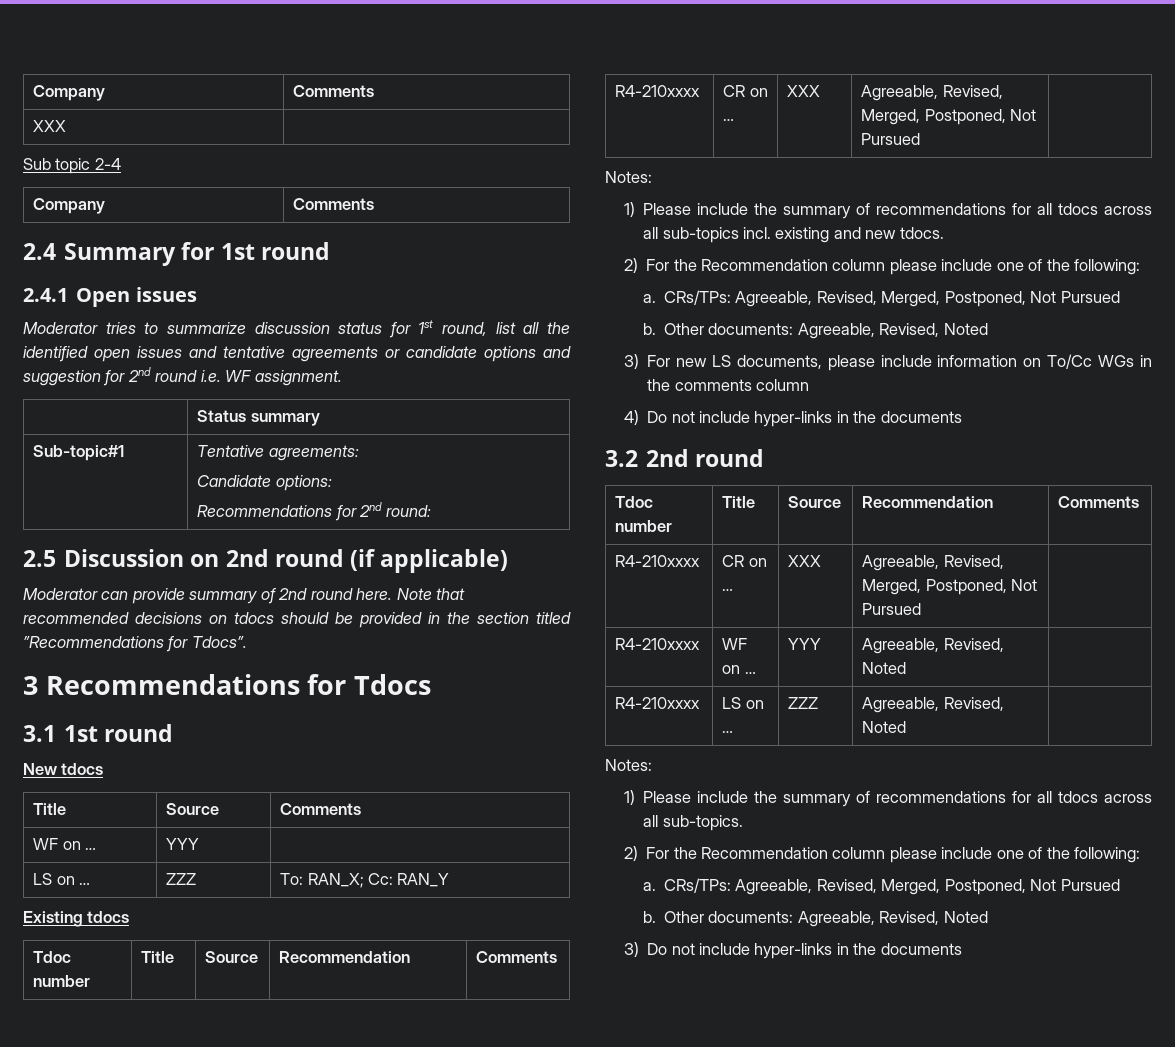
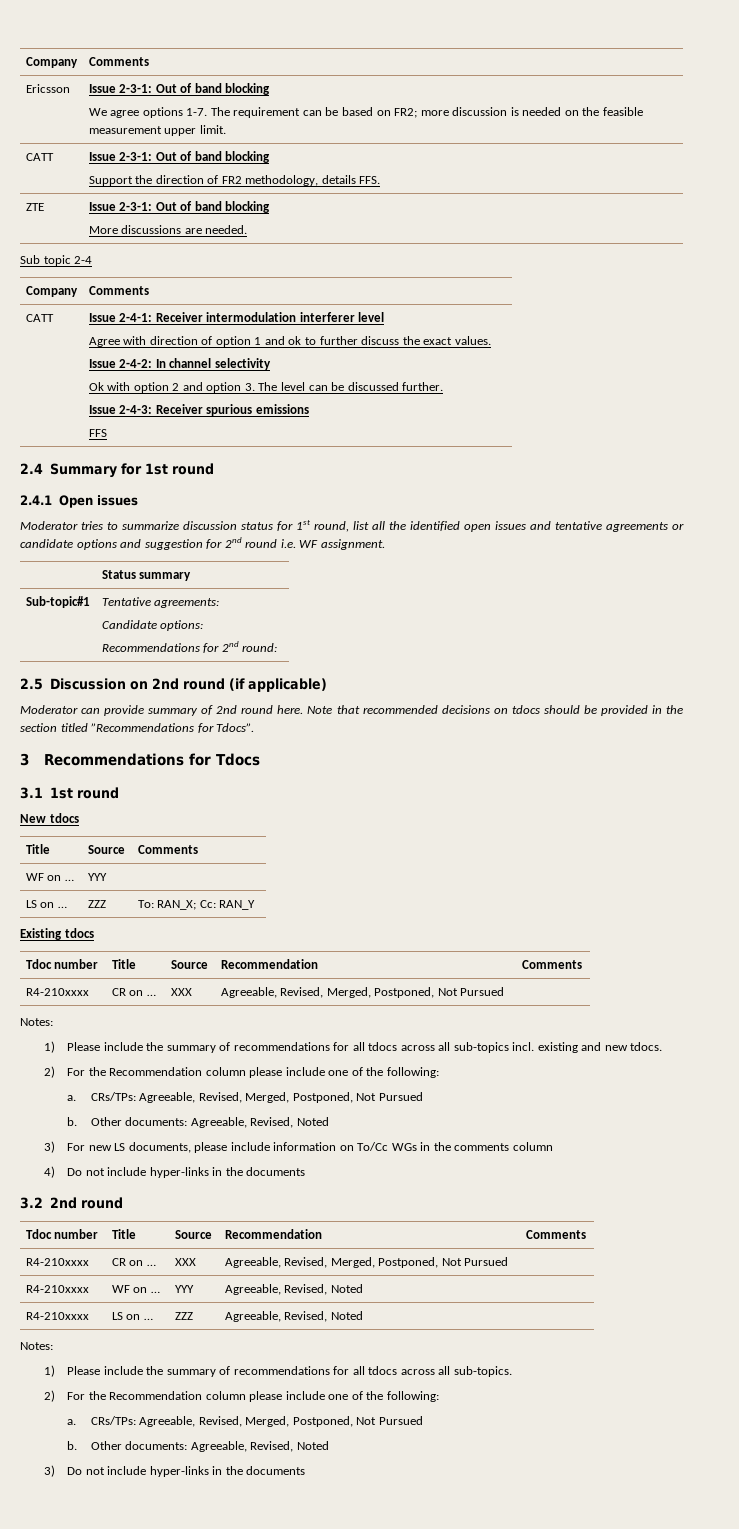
[33,85,106,101] [293,85,375,97] [33,120,67,132] Company | Comments // XXX | -> [25,57,78,68] [88,57,149,66] [25,84,70,93] [88,83,271,95] [88,107,643,118] [88,125,226,136] [25,153,54,161] [88,151,271,163] [88,175,381,186] [25,203,44,211] [88,201,271,213] [88,225,248,234] Company | Comments // Ericsson | Issue 2-3-1: Out of band blocking // We agree options 1-7. The requirement can be based on FR2; more discussion is needed on the feasible measurement upper limit. // CATT | Issue 2-3-1: Out of band blocking // Support the direction of FR2 methodology, details FFS. // ZTE | Issue 2-3-1: Out of band blocking // More discussions are needed.
(375, 204) none -> [25,314,54,322] [88,312,385,322] [88,336,491,347] [88,358,271,370] [88,382,444,393] [88,404,309,416] [88,429,107,437] // CATT | Issue 2-4-1: Receiver intermodulation interferer level // Agree with direction of option 1 and ok to further discuss the exact values. // Issue 2-4-2: In channel selectivity // Ok with option 2 and option 3. The level can be discussed further. // Issue 2-4-3: Receiver spurious emissions // FFS

